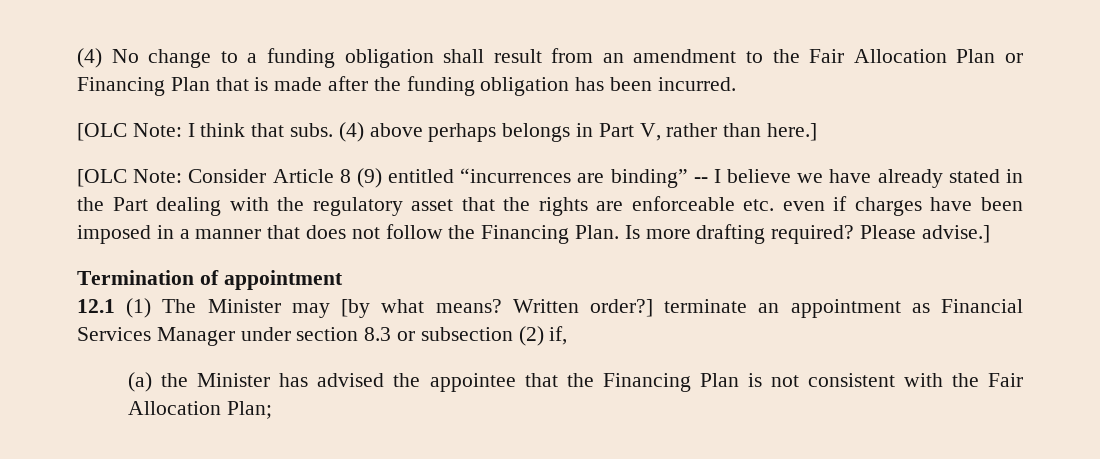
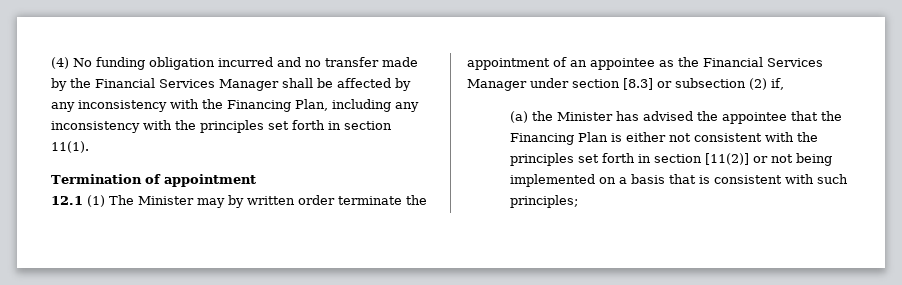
[148,48,1024,68] [77,76,736,96] [77,122,818,142] [77,168,1023,188] [77,196,1023,216] [77,224,990,244] change to a funding obligation shall result from an amendment to the Fair Allocation Plan or Financing Plan that is made after the funding obligation has been incurred. // [OLC Note: I think that subs. (4) above perhaps belongs in Part V, rather than here.] // [OLC Note: Consider Article 8 (9) entitled “incurrences are binding” -- I believe we have already stated in the Part dealing with the regulatory asset that the rights are enforceable etc. even if charges have been imposed in a manner that does not follow the Financing Plan. Is more drafting required? Please advise.] -> [96,57,418,70] [51,78,411,91] [51,99,419,112] [51,120,392,133] [51,141,89,153] funding obligation incurred and no transfer made by the Financial Services Manager shall be affected by any inconsistency with the Financing Plan, including any inconsistency with the principles set forth in section 11(1).
[341,299,930,318] [by what means? Written order?] terminate an appointment as -> [228,195,427,208] [467,57,699,70] by written order terminate the appointment of an appointee as the
[364,327,392,341] 8.3 -> [623,78,653,90] [8.3]
(762, 380) none -> [625,132,666,142] either
[987,373,1023,387] [128,401,273,419] Fair Allocation Plan; -> [509,153,832,166] [509,174,848,187] [509,195,578,208] principles set forth in section [11(2)] or not being implemented on a basis that is consistent with such principles;

